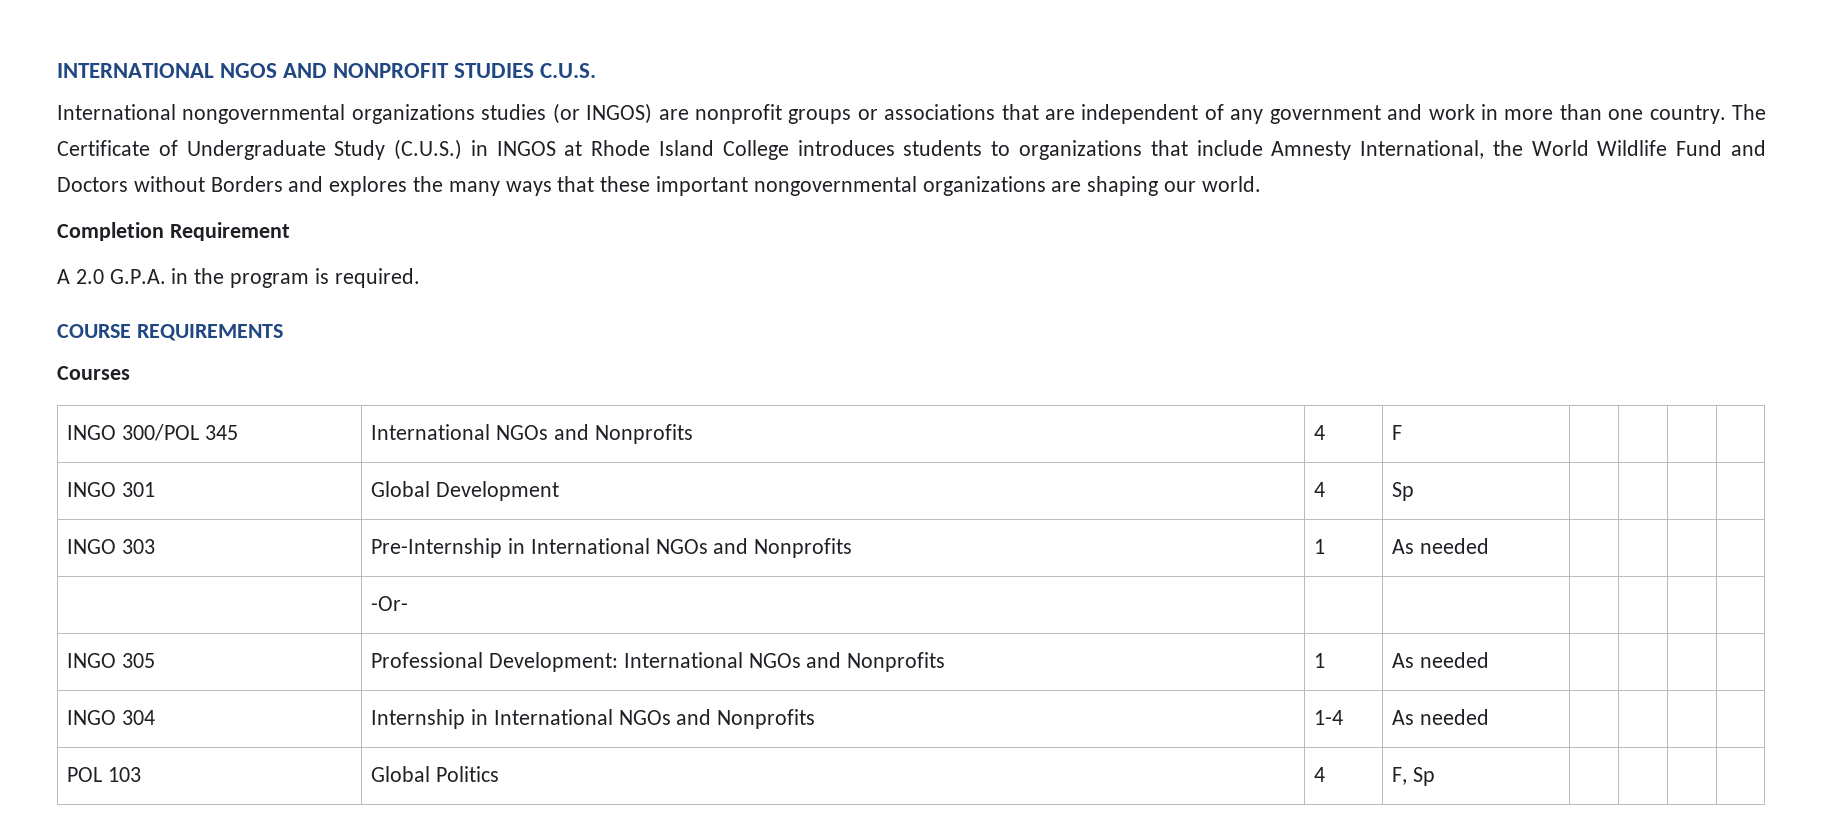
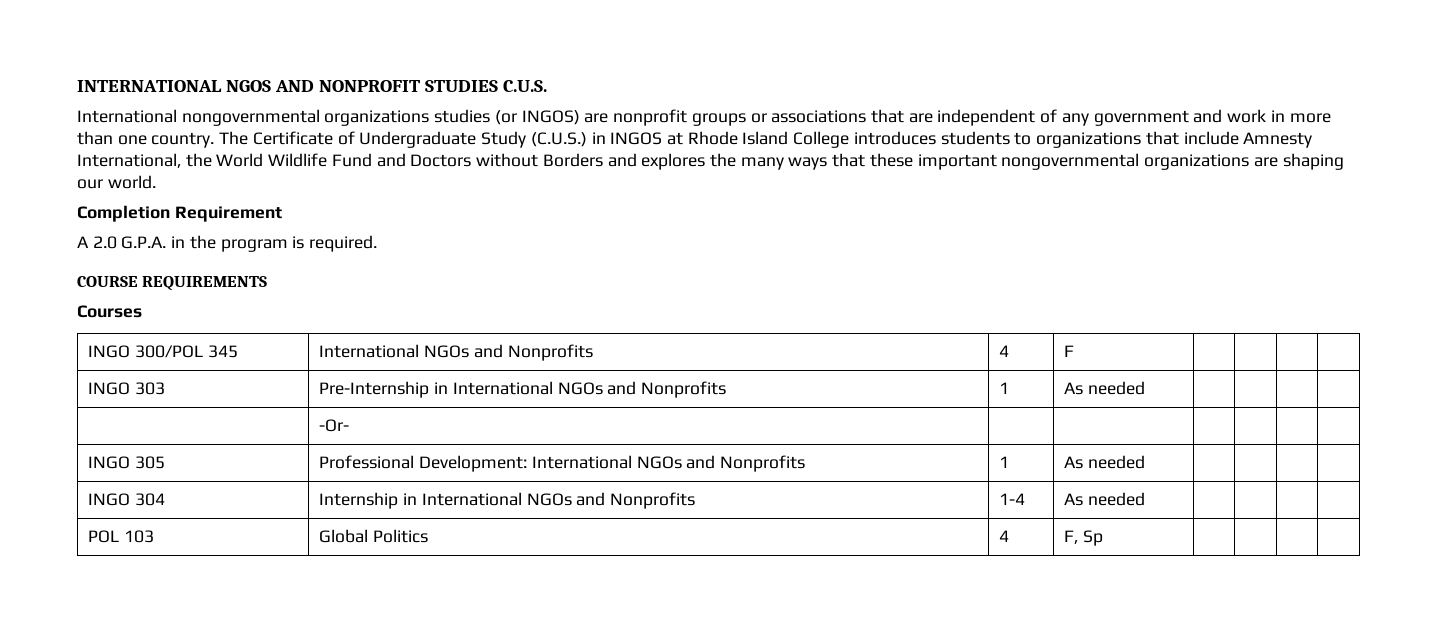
[67,482,156,497] [371,481,560,501] [1314,482,1326,497] [1392,482,1415,501] // INGO 301 | Global Development | 4 | Sp | | | | -> (1075, 351) none

